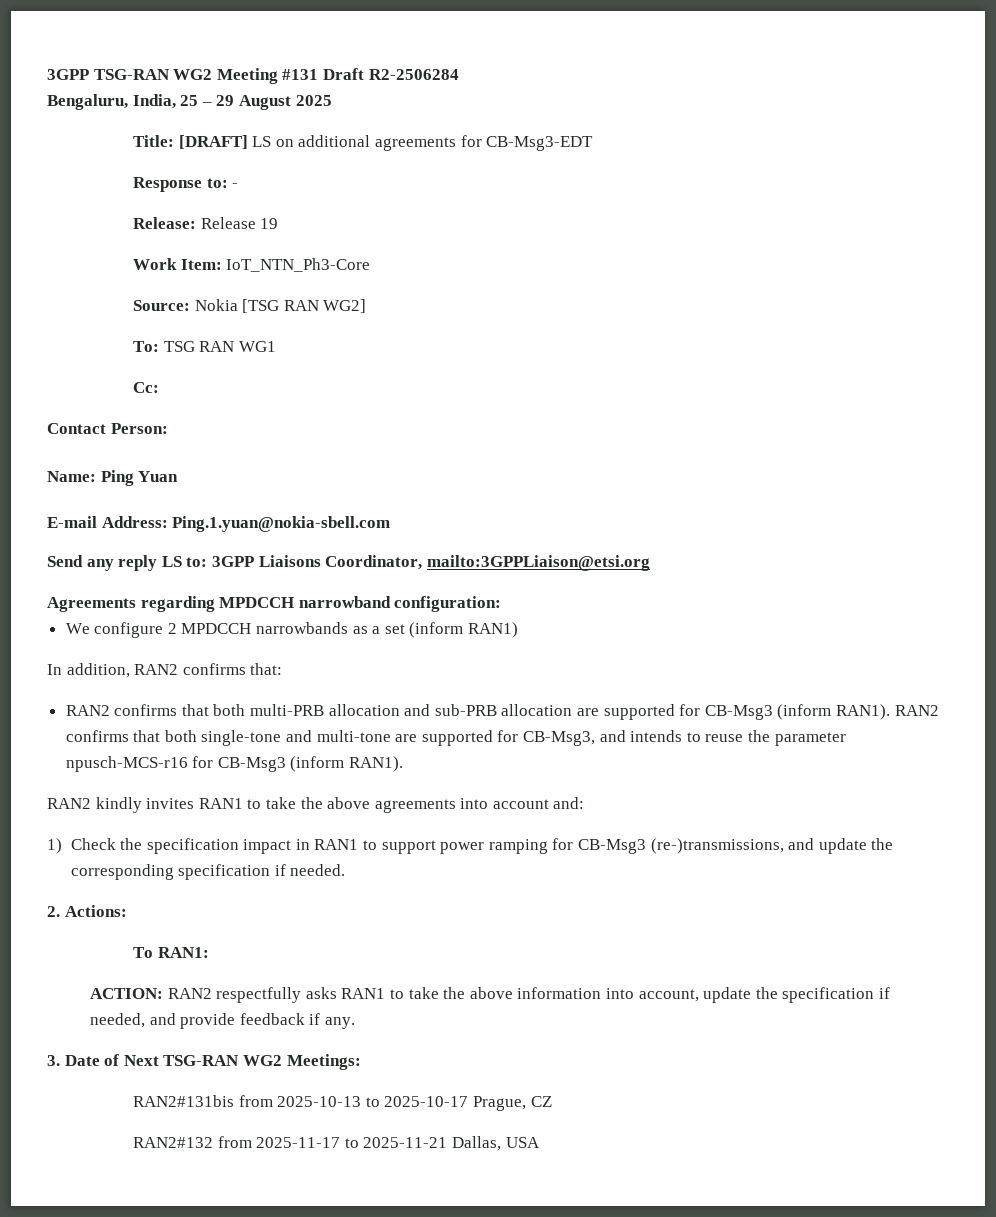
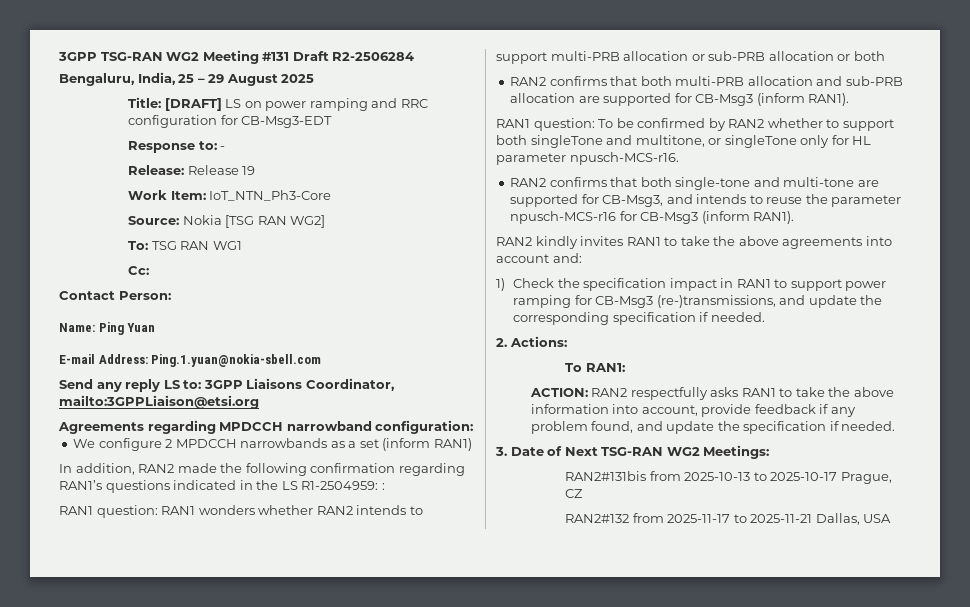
[298,135,456,151] additional agreements -> [265,98,428,111] [128,115,218,128] power ramping and RRC configuration
[182,663,283,675] confirms that: -> [177,463,465,476] [59,480,385,493] [59,505,423,518] [496,51,885,64] made the following confirmation regarding RAN1’s questions indicated in the LS R1-2504959: : // RAN1 question: RAN1 wonders whether RAN2 intends to support multi-PRB allocation or sub-PRB allocation or both
(890, 712) none -> [496,118,894,131] [496,135,872,148] [496,152,679,165] // RAN1 question: To be confirmed by RAN2 whether to support both singleTone and multitone, or singleTone only for HL parameter npusch-MCS-r16. //
[703,987,890,1003] [90,1013,355,1029] update the specification if needed, and provide feedback if any. -> [701,404,856,417] [530,421,896,434] provide feedback if any problem found, and update the specification if needed.

